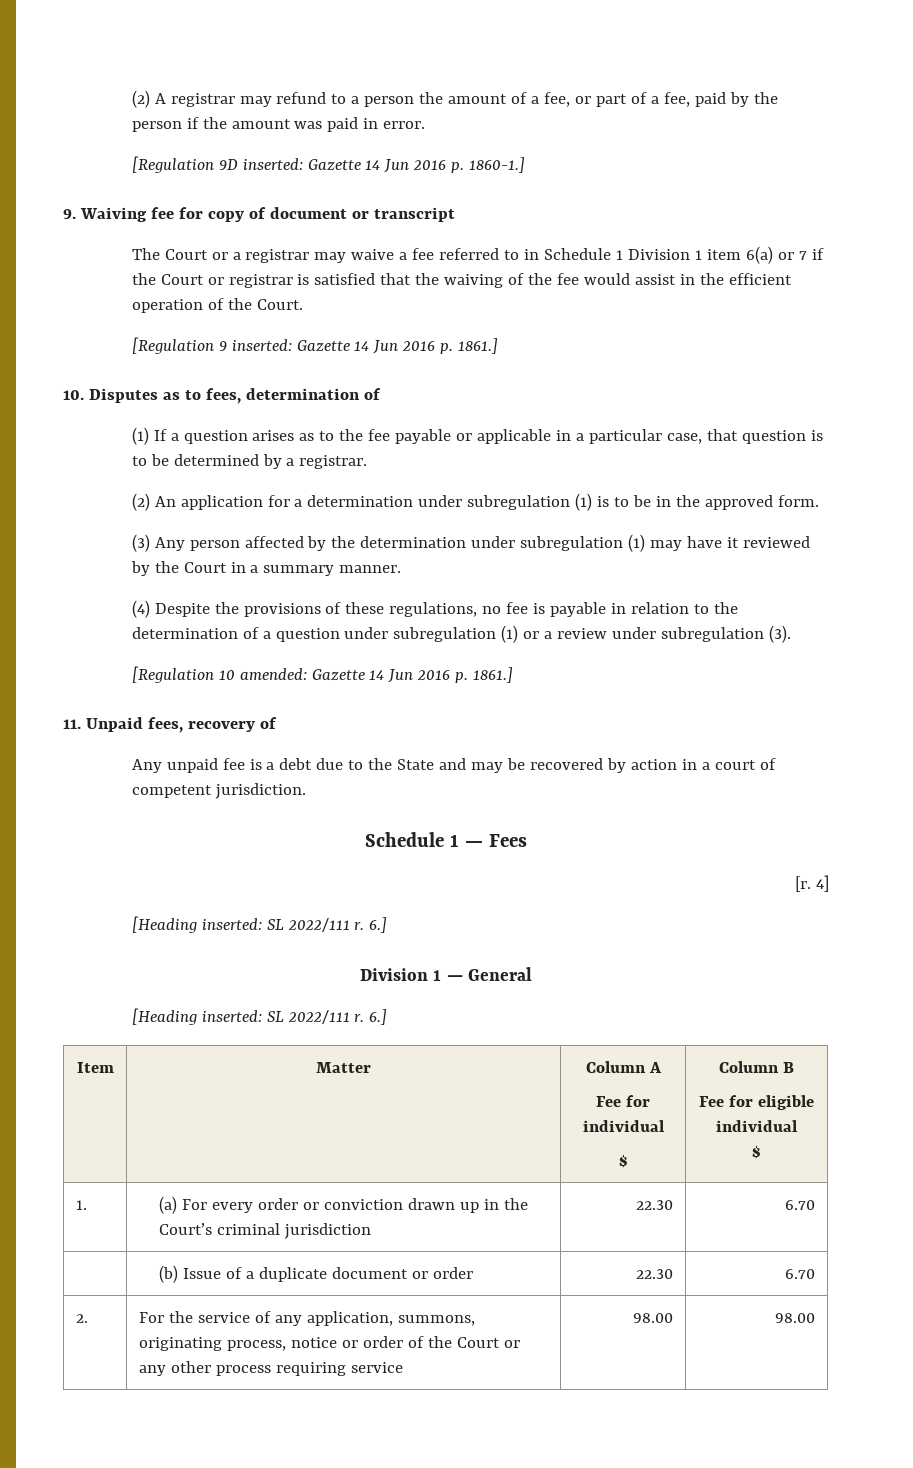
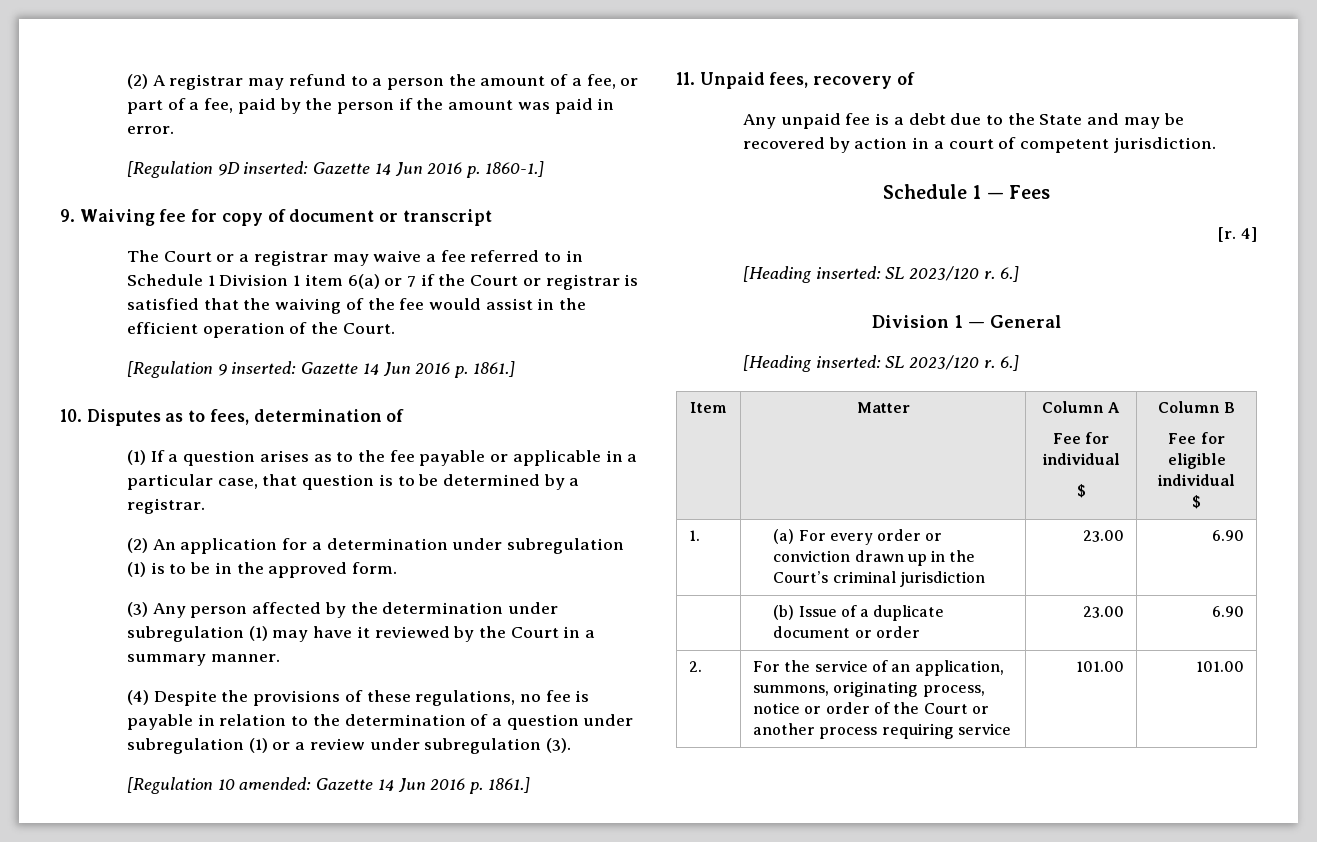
[287,918,350,932] 2022/111 -> [909,266,980,281] 2023/120
[287,1010,350,1024] 2022/111 -> [909,355,980,370] 2023/120
[636,1200,674,1210] [785,1200,816,1210] 22.30 | 6.70 -> [1082,530,1124,542] [1211,530,1244,541] 23.00 | 6.90
[636,1269,674,1279] [785,1269,816,1279] 22.30 | 6.70 -> [1082,606,1124,618] [1211,606,1244,617] 23.00 | 6.90
[274,1315,302,1326] any -> [891,664,911,672] an
[138,1361,211,1376] any other -> [753,723,816,735] another
[633,1313,674,1323] [775,1313,816,1323] 98.00 | 98.00 -> [1075,661,1124,672] [1195,661,1244,672] 101.00 | 101.00

